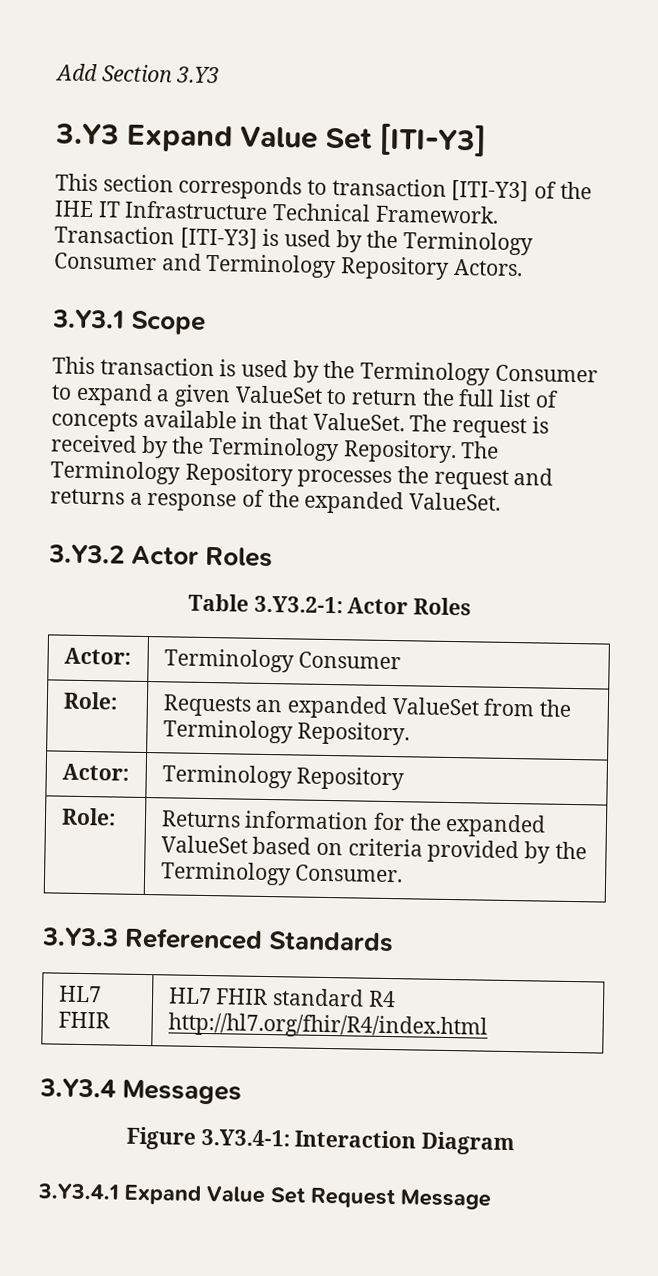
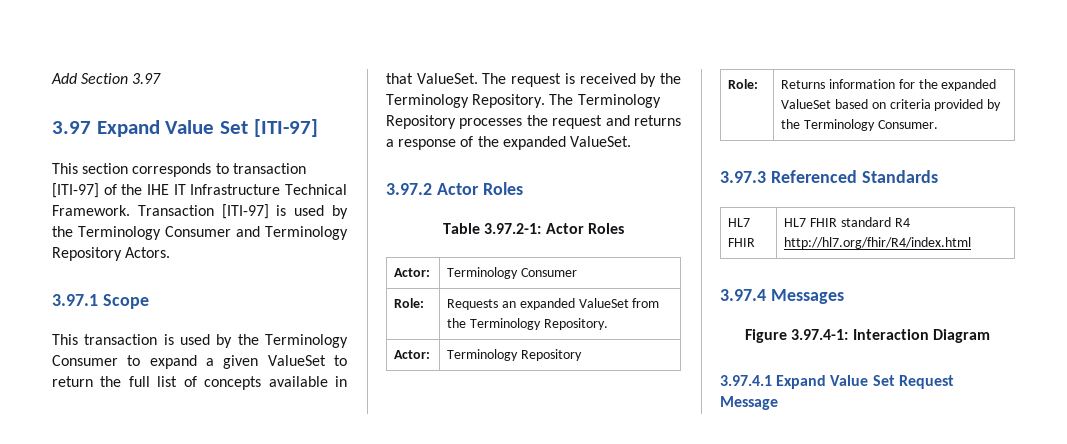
[176,66,221,84] [55,122,488,157] 3.Y3 // 3.Y3 Expand Value Set [ITI-Y3] -> [132,73,162,84] [52,119,318,137] 3.97 // 3.97 Expand Value Set [ITI-97]
[451,179,530,203] [ITI-Y3] -> [52,183,99,198] [ITI-97]
[179,227,258,250] [ITI-Y3] -> [221,204,269,219] [ITI-97]
[52,309,125,329] 3.Y3.1 -> [52,294,98,306] 3.97.1
[48,544,125,564] 3.Y3.2 -> [386,183,432,195] 3.97.2
[253,595,343,614] 3.Y3.2-1: -> [484,223,542,234] 3.97.2-1:
[41,927,119,947] 3.Y3.3 -> [720,171,766,183] 3.97.3
[39,1078,116,1098] 3.Y3.4 -> [720,289,766,301] 3.97.4
[200,1128,290,1147] 3.Y3.4-1: -> [791,329,849,340] 3.97.4-1:
[37,1183,120,1200] 3.Y3.4.1 -> [720,375,772,386] 3.97.4.1

